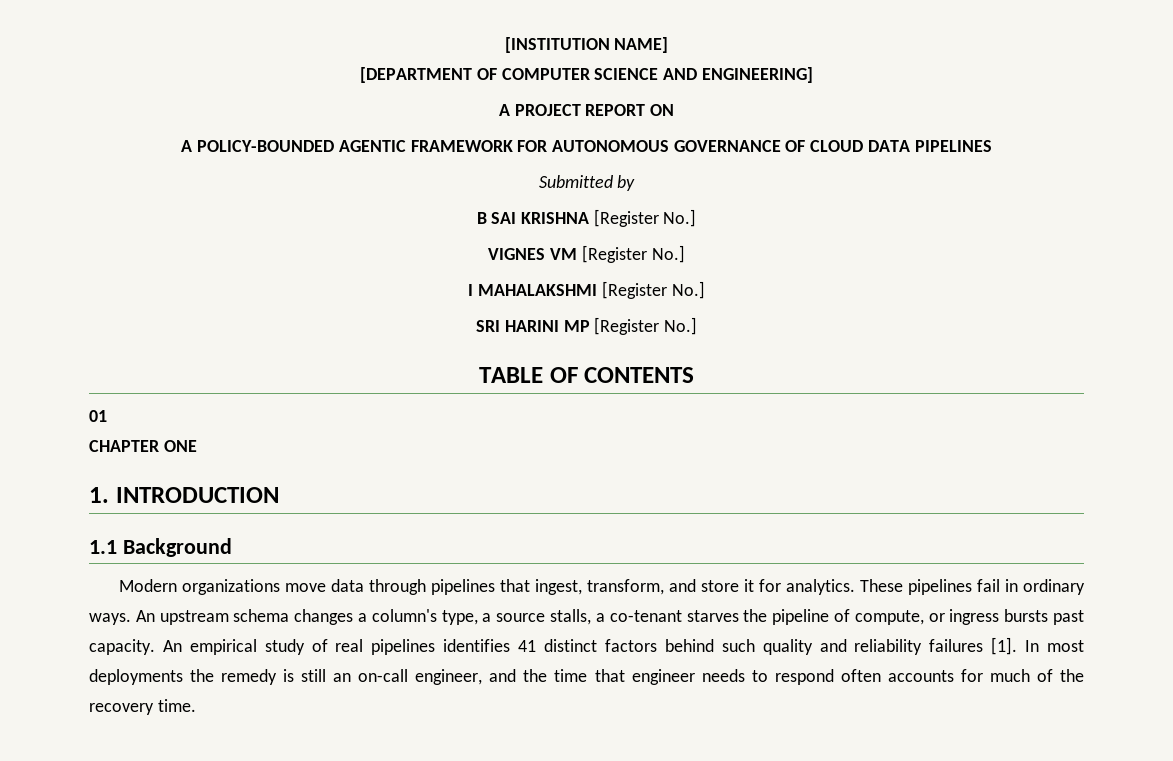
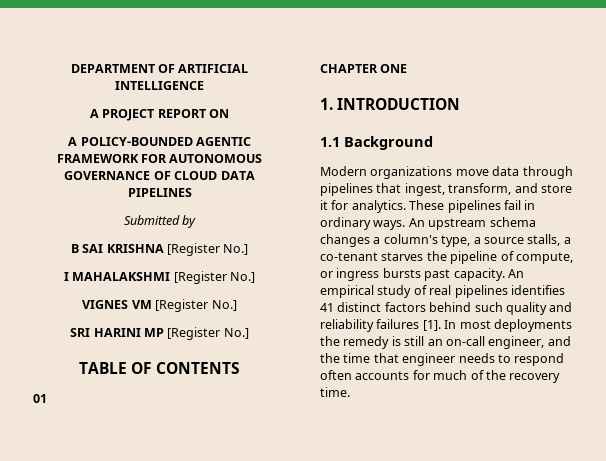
[504,37,669,53] [360,67,813,83] [INSTITUTION NAME] // [DEPARTMENT OF COMPUTER SCIENCE AND ENGINEERING] -> [70,64,249,73] [115,81,204,90] DEPARTMENT OF ARTIFICIAL INTELLIGENCE
[488,245,685,263] [468,284,598,296] VIGNES VM [Register No.] // I MAHALAKSHMI -> [63,271,256,284] [82,300,152,309] I MAHALAKSHMI [Register No.] // VIGNES VM

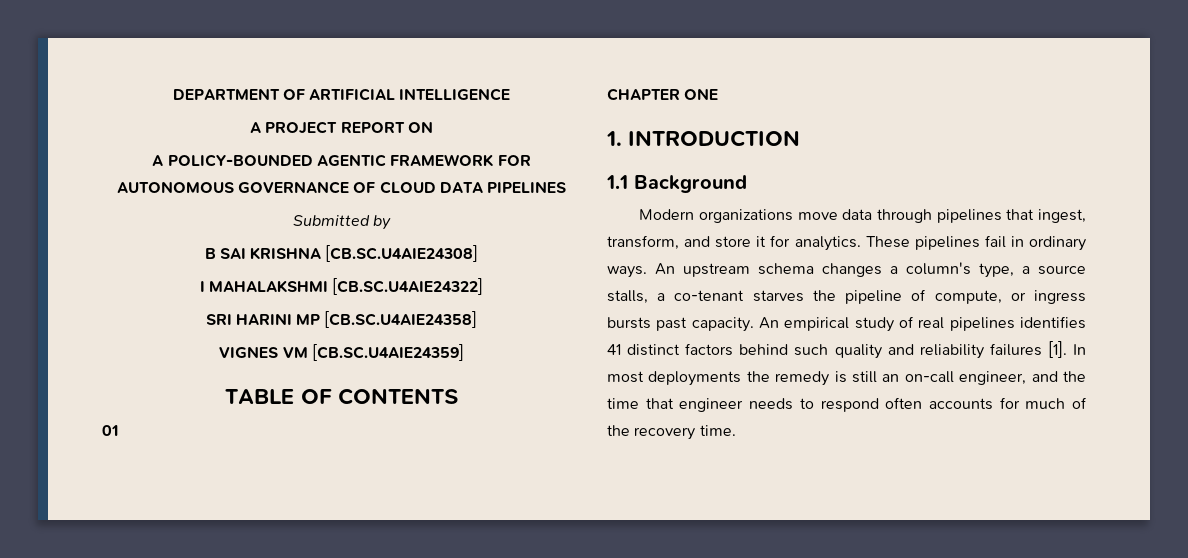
[166,243,249,256] [Register No.] -> [325,245,479,262] [CB.SC.U4AIE24308]
[173,271,256,284] [82,299,237,312] [Register No.] // VIGNES VM [Register No.] -> [332,278,484,295] [CB.SC.U4AIE24322]
[167,327,249,340] [Register No.] -> [324,311,478,328] [219,344,464,361] [CB.SC.U4AIE24358] // VIGNES VM [CB.SC.U4AIE24359]

